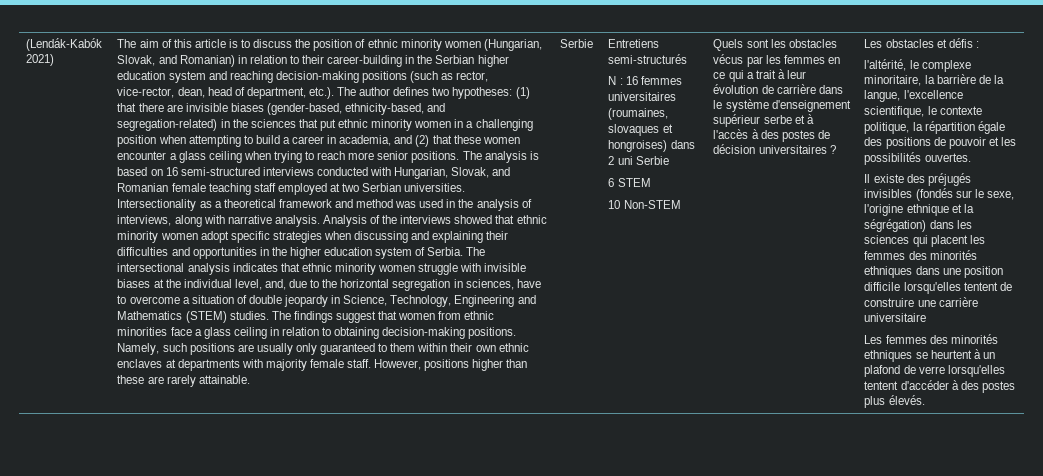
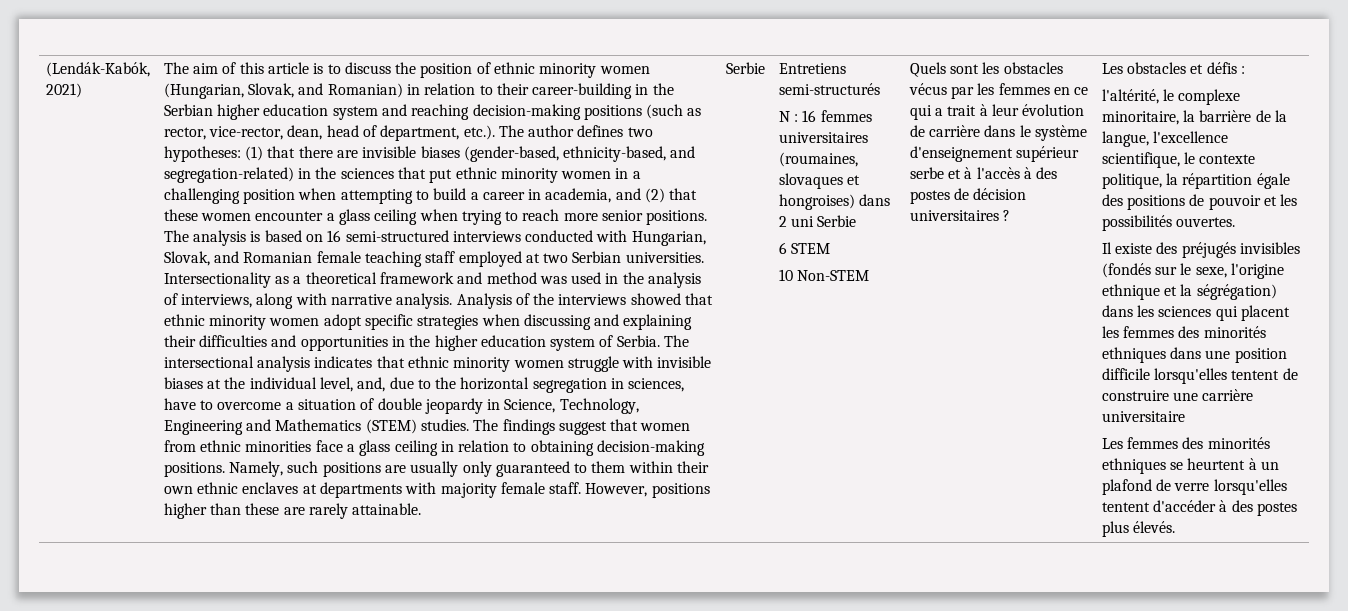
[26,38,103,51] (Lendák-Kabók -> [45,62,150,77] (Lendák-Kabók,

